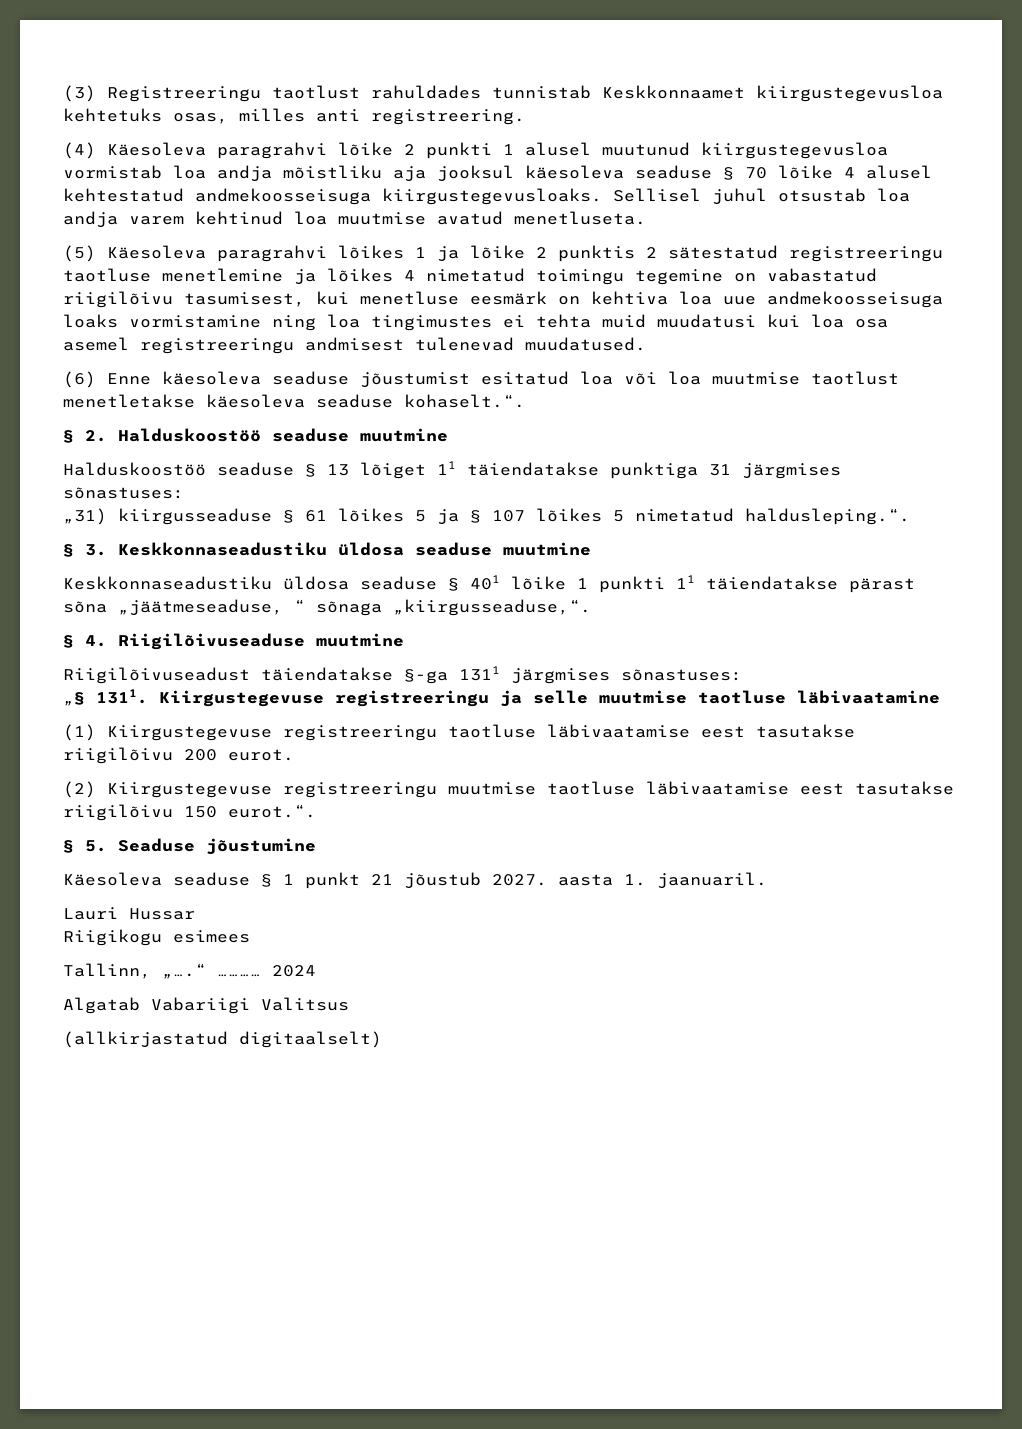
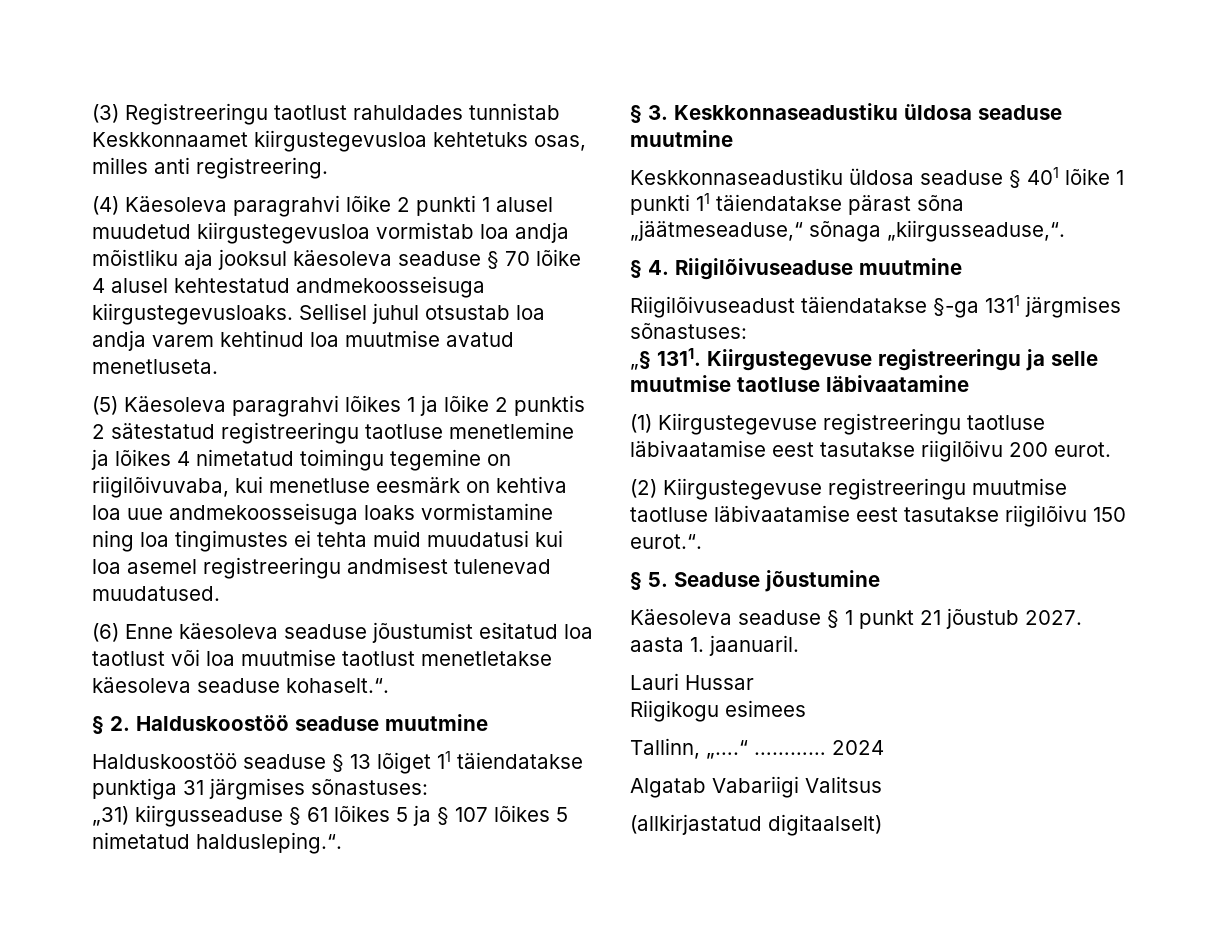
[602,142,690,156] muutunud -> [92,224,191,239] muudetud
[767,268,877,282] [63,291,305,308] vabastatud riigilõivu tasumisest, -> [92,476,229,498] riigilõivuvaba,
[855,319,888,328] osa -> (121, 566) none
(613, 378) none -> [92,651,165,666] taotlust
[118,599,305,616] „jäätmeseaduse, “ -> [630,220,803,241] „jäätmeseaduse,“

